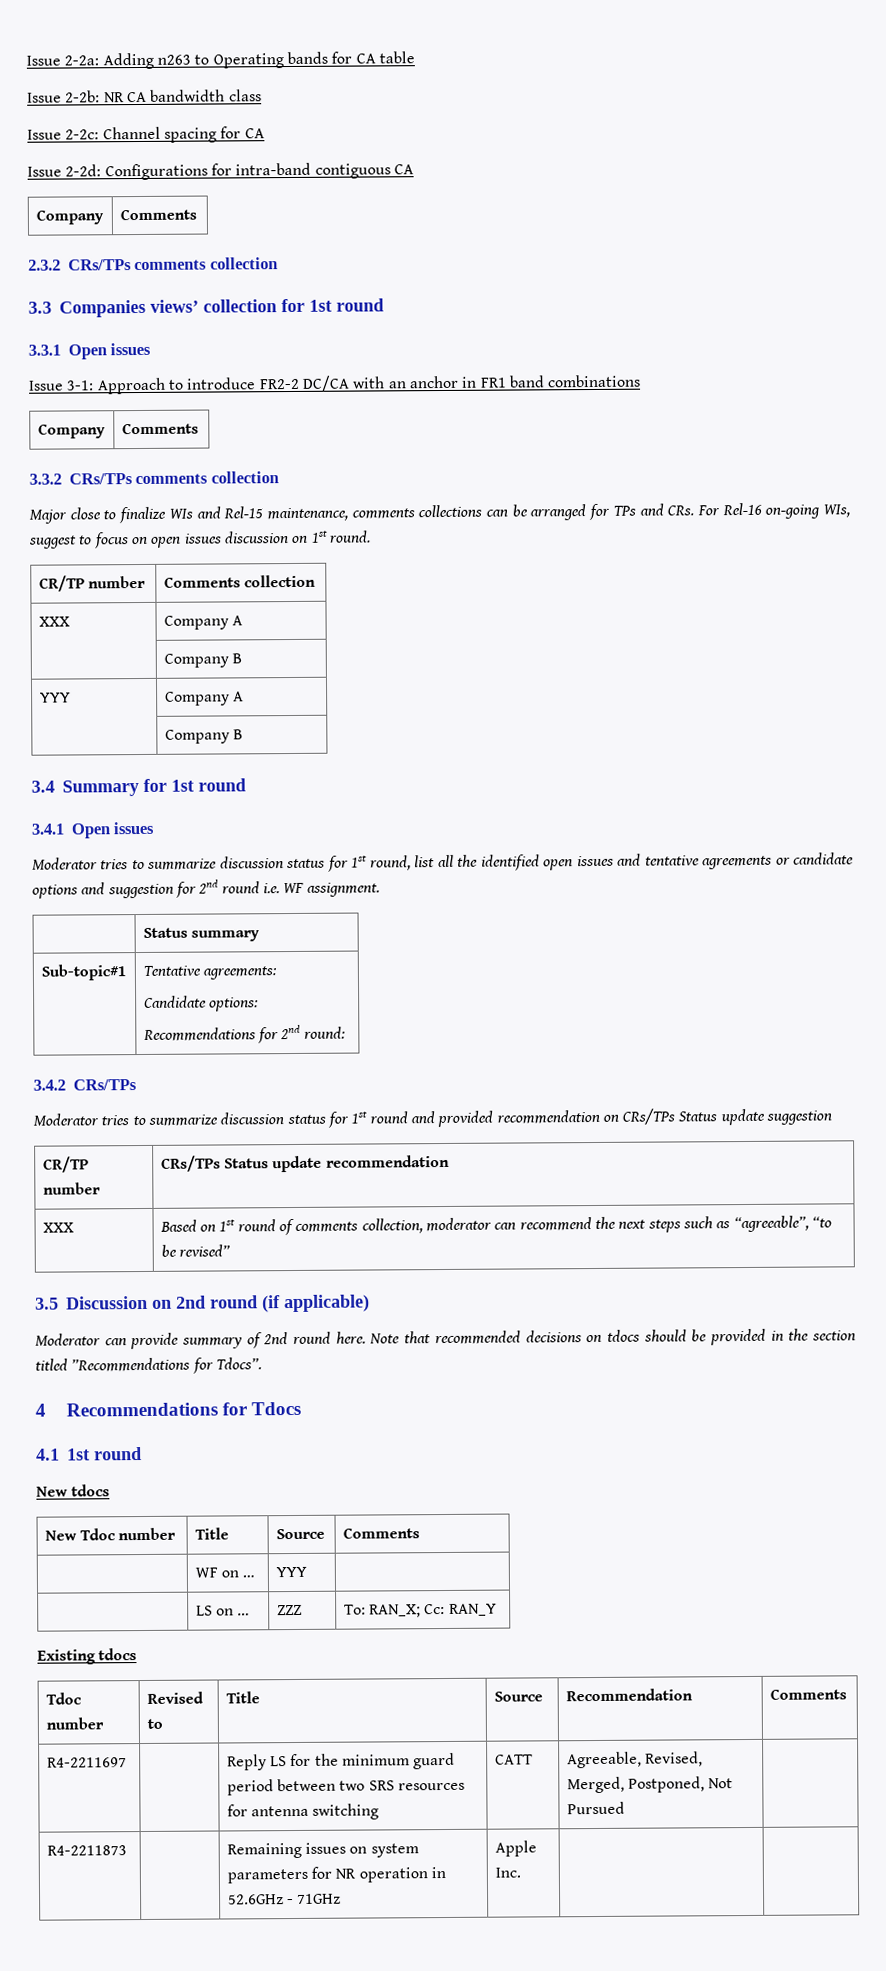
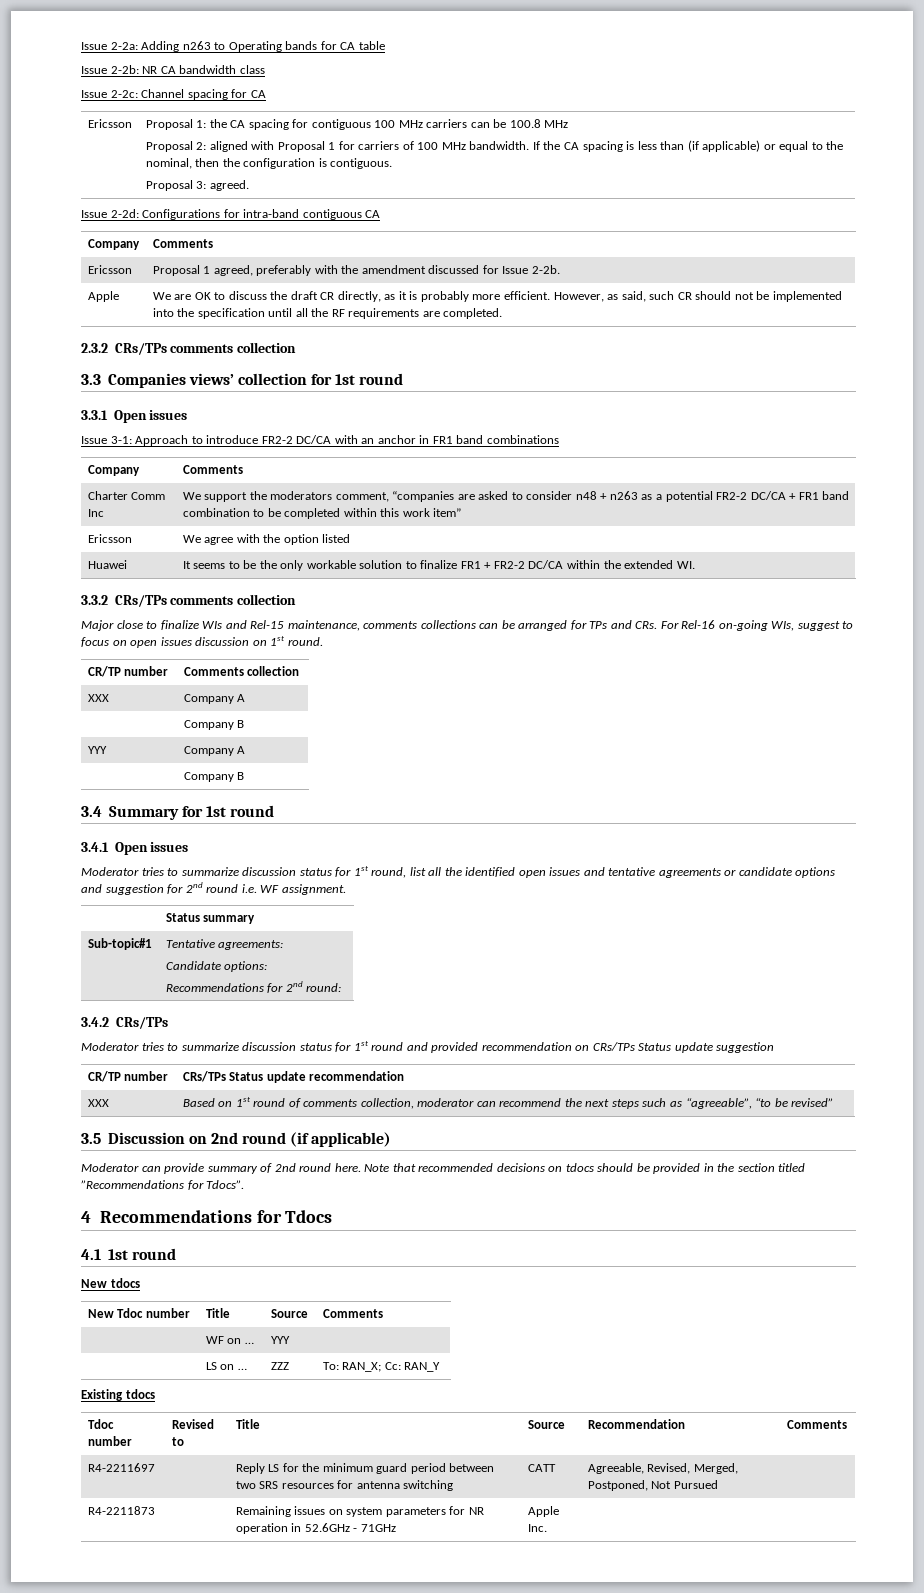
(265, 133) none -> [87,119,132,128] [145,119,569,130] [145,140,844,152] [145,158,393,169] [145,180,249,191] // Ericsson | Proposal 1: the CA spacing for contiguous 100 MHz carriers can be 100.8 MHz // Proposal 2: aligned with Proposal 1 for carriers of 100 MHz bandwidth. If the CA spacing is less than (if applicable) or equal to the nominal, then the configuration is contiguous. // Proposal 3: agreed.
(197, 214) none -> [87,265,132,274] [152,265,560,276] [87,291,119,302] [152,291,842,302] [152,308,503,319] // Ericsson | Proposal 1 agreed, preferably with the amendment discussed for Issue 2-2b. // Apple | We are OK to discuss the draft CR directly, as it is probably more efficient. However, as said, such CR should not be implemented into the specification until all the RF requirements are completed.
(199, 428) none -> [87,491,166,500] [87,509,104,517] [182,491,850,502] [182,508,462,519] [87,534,132,543] [182,534,351,545] [87,560,127,569] [182,560,695,571] // Charter Comm Inc | We support the moderators comment, “companies are asked to consider n48 + n263 as a potential FR2-2 DC/CA + FR1 band combination to be completed within this work item” // Ericsson | We agree with the option listed // Huawei | It seems to be the only workable solution to finalize FR1 + FR2-2 DC/CA within the extended WI.

